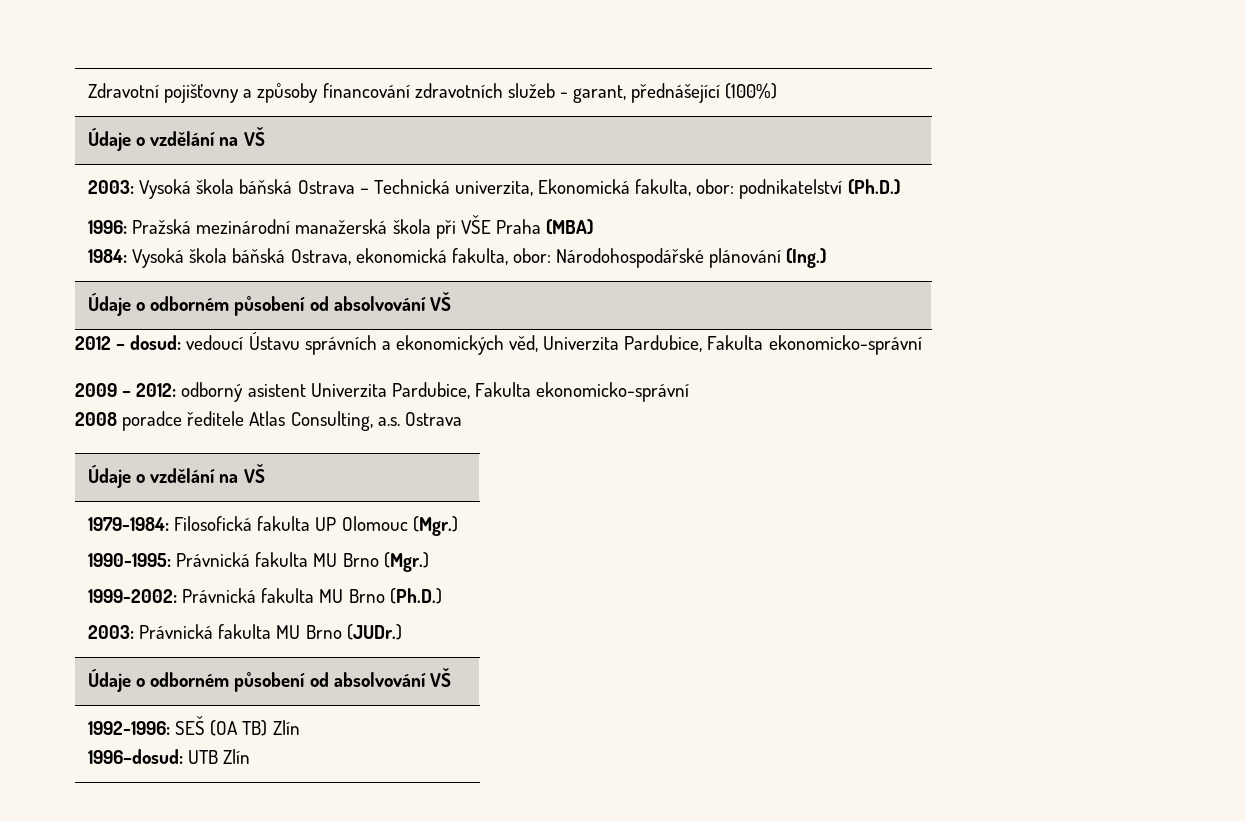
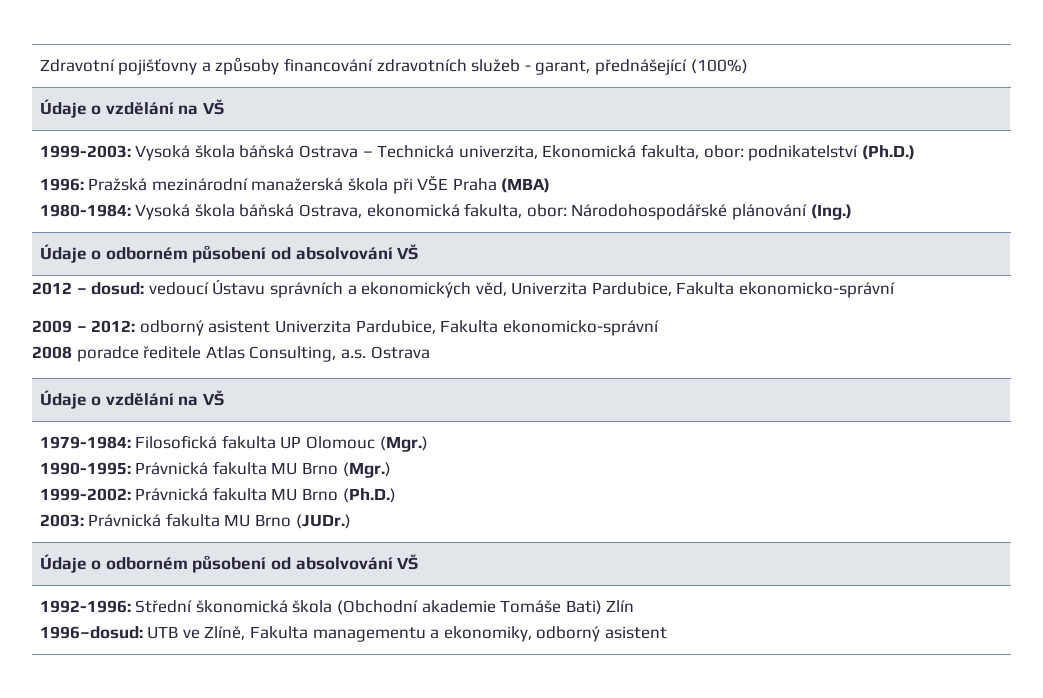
[88,180,135,194] 2003: -> [39,145,131,158] 1999-2003:
[88,249,128,263] 1984: -> [39,204,131,217] 1980-1984:
[175,716,300,736] [88,749,251,764] SEŠ (OA TB) Zlín // 1996–dosud: UTB Zlín -> [135,600,635,615] [39,626,668,642] Střední škonomická škola (Obchodní akademie Tomáše Bati) Zlín // 1996–dosud: UTB ve Zlíně, Fakulta managementu a ekonomiky, odborný asistent

